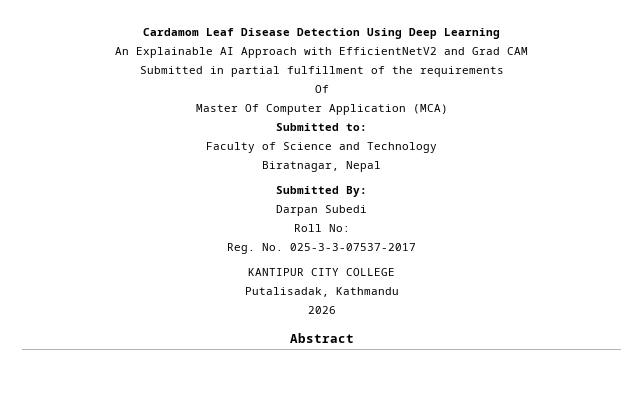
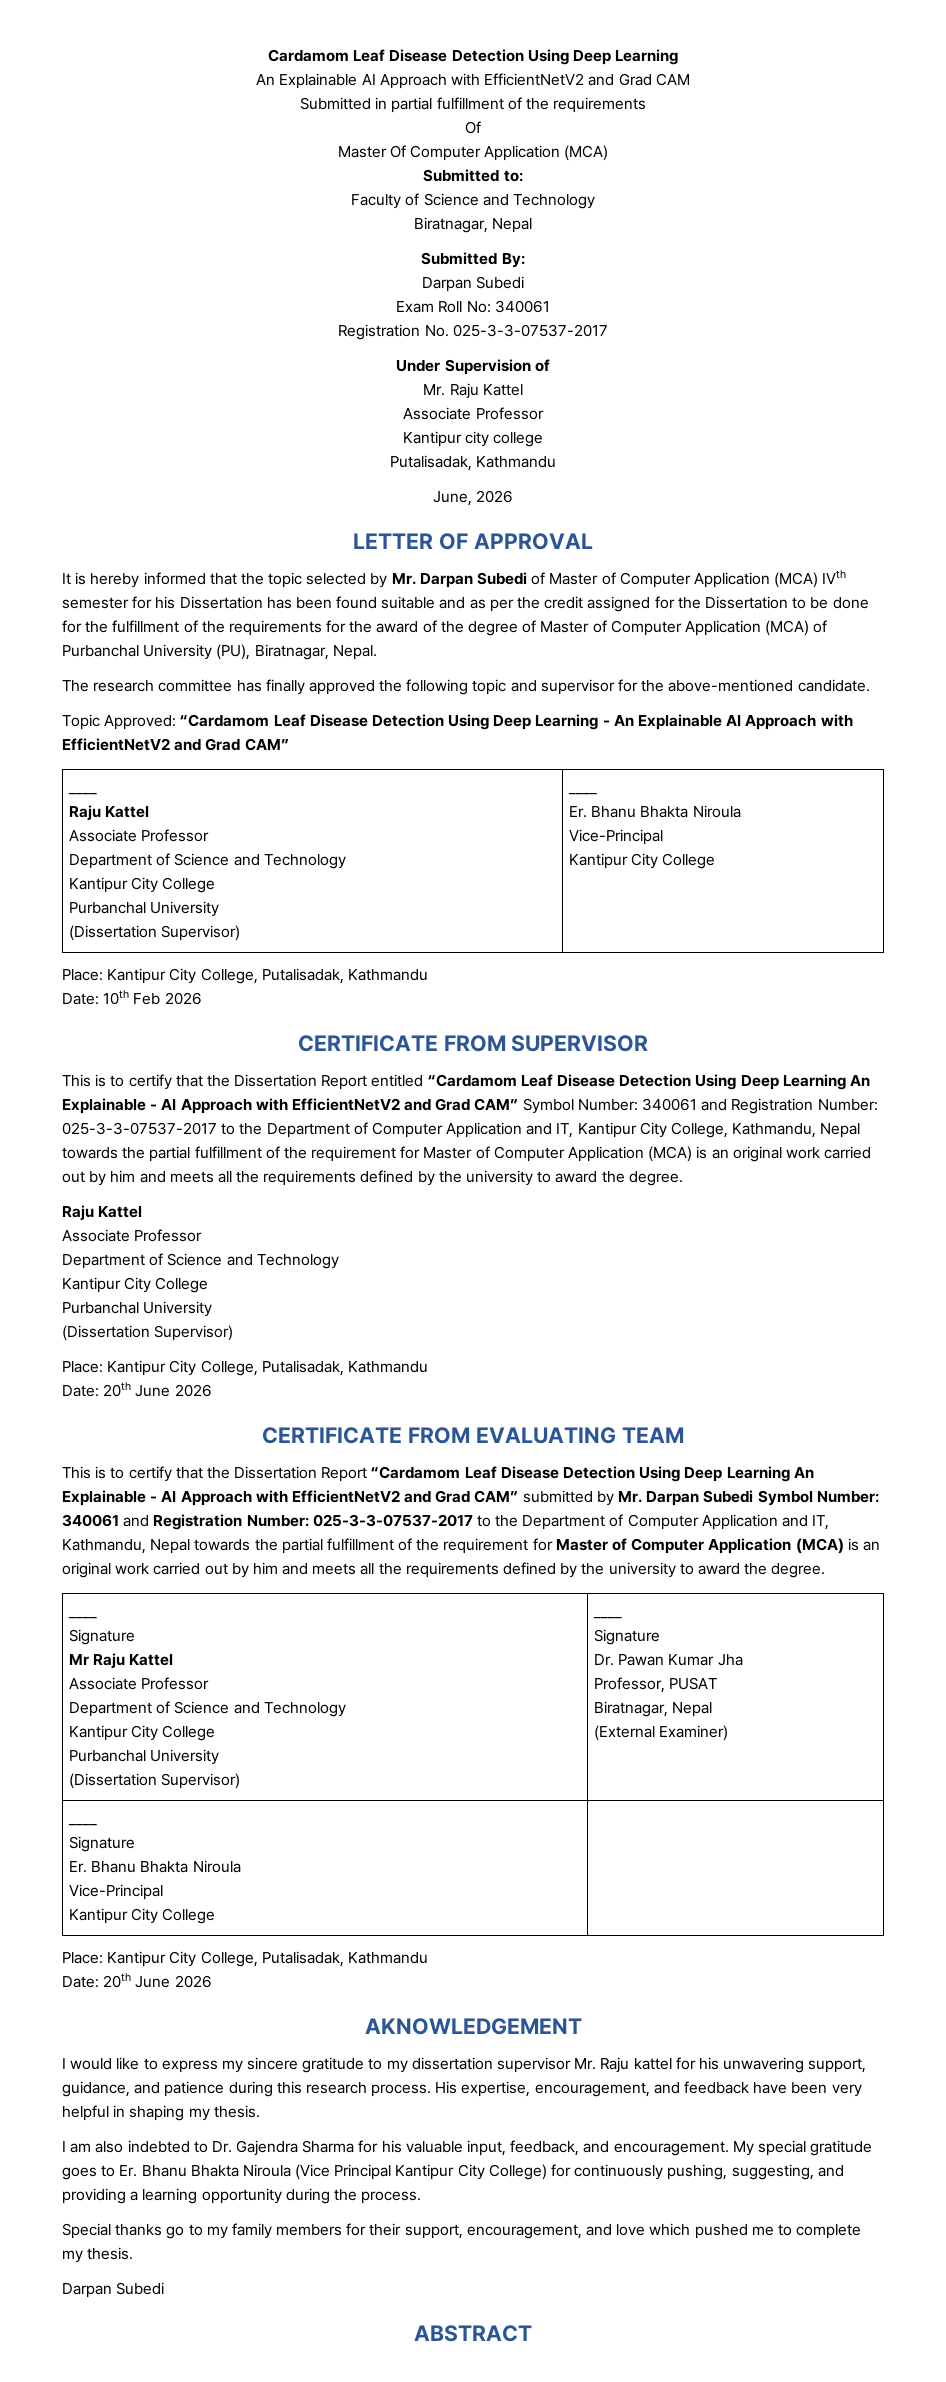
(367, 209) none -> [396,301,435,313] Exam
[227,243,255,254] // Reg. -> [494,300,550,313] [338,324,421,340] 340061 // Registration
[248,268,395,276] [244,287,399,297] [307,306,336,314] [289,333,354,343] KANTIPUR CITY COLLEGE // Putalisadak, Kathmandu // 2026 // Abstract -> [396,359,550,375] [423,383,523,399] [403,407,544,420] [402,431,544,447] [389,455,557,471] [432,490,514,506] [353,533,593,550] [62,570,847,588] [62,596,869,612] [62,620,828,636] [62,644,377,660] [62,679,870,695] [62,714,853,730] [62,738,289,751] [67,793,97,795] [68,805,150,821] [68,829,210,842] [68,853,346,869] [68,877,216,893] [68,901,220,917] [68,925,241,941] [567,793,597,795] [568,805,741,818] [568,829,663,845] [568,853,716,869] [62,968,428,984] [62,990,202,1005] [297,1035,649,1052] [62,1074,870,1090] [62,1098,878,1114] [62,1122,861,1138] [62,1146,872,1162] [62,1170,683,1186] [62,1205,143,1221] [62,1229,203,1242] [62,1253,339,1269] [62,1277,209,1293] [62,1301,213,1317] [62,1325,234,1341] [62,1360,428,1376] [62,1382,212,1397] [262,1427,684,1444] [62,1466,814,1482] [62,1490,879,1506] [62,1514,830,1530] [62,1538,880,1554] [62,1562,826,1578] [67,1617,97,1619] [68,1629,135,1645] [68,1653,174,1669] [68,1677,210,1690] [68,1701,346,1717] [68,1725,216,1741] [68,1749,220,1765] [68,1773,241,1789] [592,1617,622,1619] [593,1629,660,1645] [593,1654,743,1666] [593,1677,718,1693] [593,1701,713,1717] [593,1725,729,1741] [67,1824,97,1826] [68,1836,135,1852] [68,1860,241,1873] [68,1884,163,1900] [68,1908,216,1924] [62,1951,428,1967] [62,1973,212,1988] [364,2018,582,2035] [62,2057,867,2073] [62,2081,862,2097] [62,2105,260,2121] [62,2140,873,2156] [62,2164,844,2180] [62,2188,422,2204] [62,2223,862,2239] [62,2247,134,2263] [62,2282,165,2298] [414,2325,532,2342] Under Supervision of // Mr. Raju Kattel // Associate Professor // Kantipur city college // Putalisadak, Kathmandu // June, 2026 // LETTER OF APPROVAL // It is hereby informed that the topic selected by Mr. Darpan Subedi of Master of Computer Application (MCA) IVth semester for his Dissertation has been found suitable and as per the credit assigned for the Dissertation to be done for the fulfillment of the requirements for the award of the degree of Master of Computer Application (MCA) of Purbanchal University (PU), Biratnagar, Nepal. // The research committee has finally approved the following topic and supervisor for the above-mentioned candidate. // Topic Approved: “Cardamom Leaf Disease Detection Using Deep Learning - An Explainable AI Approach with EfficientNetV2 and Grad CAM” // ____ // Raju Kattel // Associate Professor // Department of Science and Technology // Kantipur City College // Purbanchal University // (Dissertation Supervisor) | ____ // Er. Bhanu Bhakta Niroula // Vice-Principal // Kantipur City College // Place: Kantipur City College, Putalisadak, Kathmandu // Date: 10th Feb 2026 // CERTIFICATE FROM SUPERVISOR // This is to certify that the Dissertation Report entitled “Cardamom Leaf Disease Detection Using Deep Learning An Explainable - AI Approach with EfficientNetV2 and Grad CAM” Symbol Number: 340061 and Registration Number: 025-3-3-07537-2017 to the Department of Computer Application and IT, Kantipur City College, Kathmandu, Nepal towards the partial fulfillment of the requirement for Master of Computer Application (MCA) is an original work carried out by him and meets all the requirements defined by the university to award the degree. // Raju Kattel // Associate Professor // Department of Science and Technology // Kantipur City College // Purbanchal University // (Dissertation Supervisor) // Place: Kantipur City College, Putalisadak, Kathmandu // Date: 20th June 2026 // CERTIFICATE FROM EVALUATING TEAM // This is to certify that the Dissertation Report “Cardamom Leaf Disease Detection Using Deep Learning An Explainable - AI Approach with EfficientNetV2 and Grad CAM” submitted by Mr. Darpan Subedi Symbol Number: 340061 and Registration Number: 025-3-3-07537-2017 to the Department of Computer Application and IT, Kathmandu, Nepal towards the partial fulfillment of the requirement for Master of Computer Application (MCA) is an original work carried out by him and meets all the requirements defined by the university to award the degree. // ____ // Signature // Mr Raju Kattel // Associate Professor // Department of Science and Technology // Kantipur City College // Purbanchal University // (Dissertation Supervisor) | ____ // Signature // Dr. Pawan Kumar Jha // Professor, PUSAT // Biratnagar, Nepal // (External Examiner) // ____ // Signature // Er. Bhanu Bhakta Niroula // Vice-Principal // Kantipur City College | // Place: Kantipur City College, Putalisadak, Kathmandu // Date: 20th June 2026 // AKNOWLEDGEMENT // I would like to express my sincere gratitude to my dissertation supervisor Mr. Raju kattel for his unwavering support, guidance, and patience during this research process. His expertise, encouragement, and feedback have been very helpful in shaping my thesis. // I am also indebted to Dr. Gajendra Sharma for his valuable input, feedback, and encouragement. My special gratitude goes to Er. Bhanu Bhakta Niroula (Vice Principal Kantipur City College) for continuously pushing, suggesting, and providing a learning opportunity during the process. // Special thanks go to my family members for their support, encouragement, and love which pushed me to complete my thesis. // Darpan Subedi // ABSTRACT

